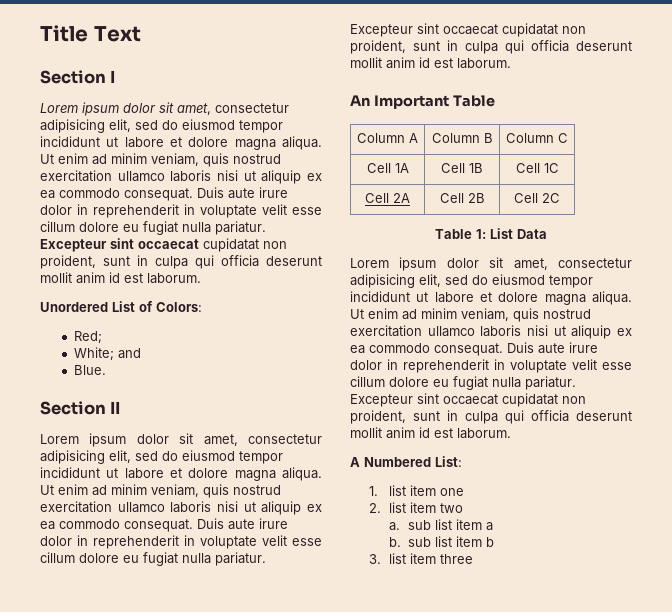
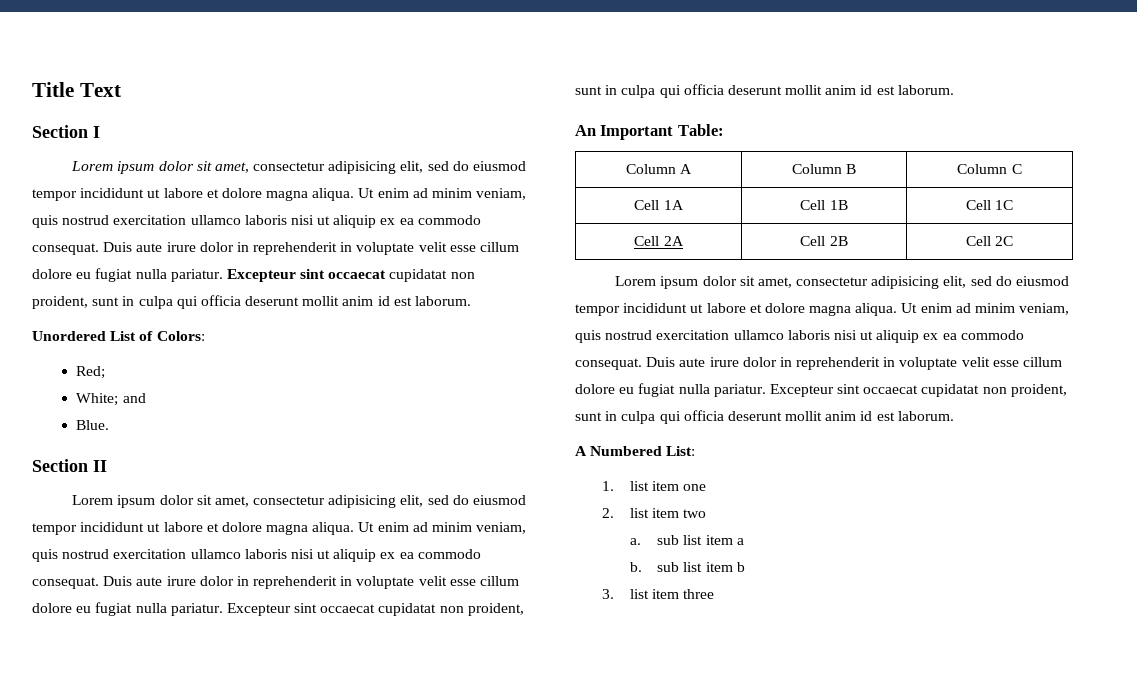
[452,95,495,107] Table -> [677,124,724,136] Table:
[435,228,547,239] // Table 1: List Data -> (1014, 241) none

